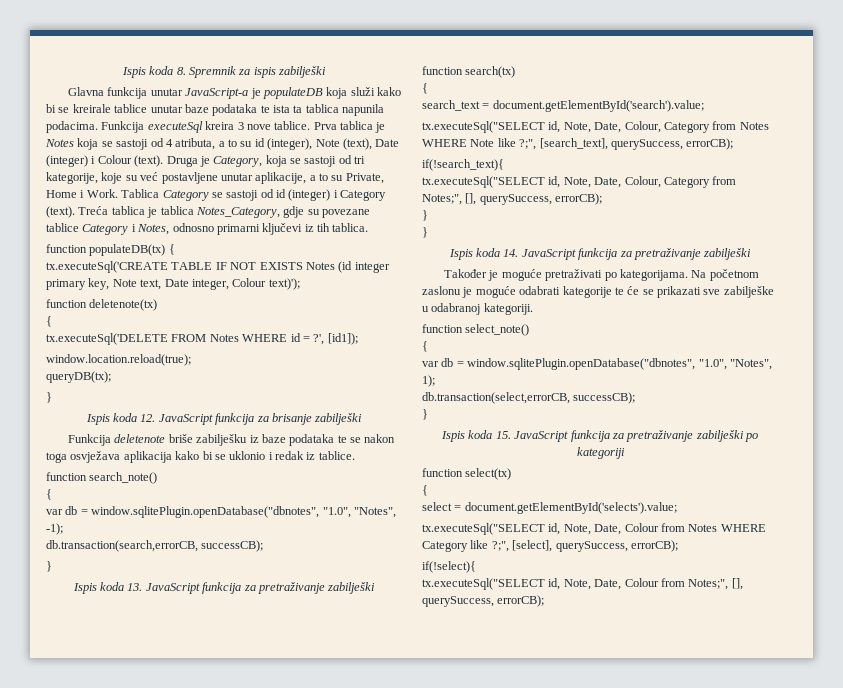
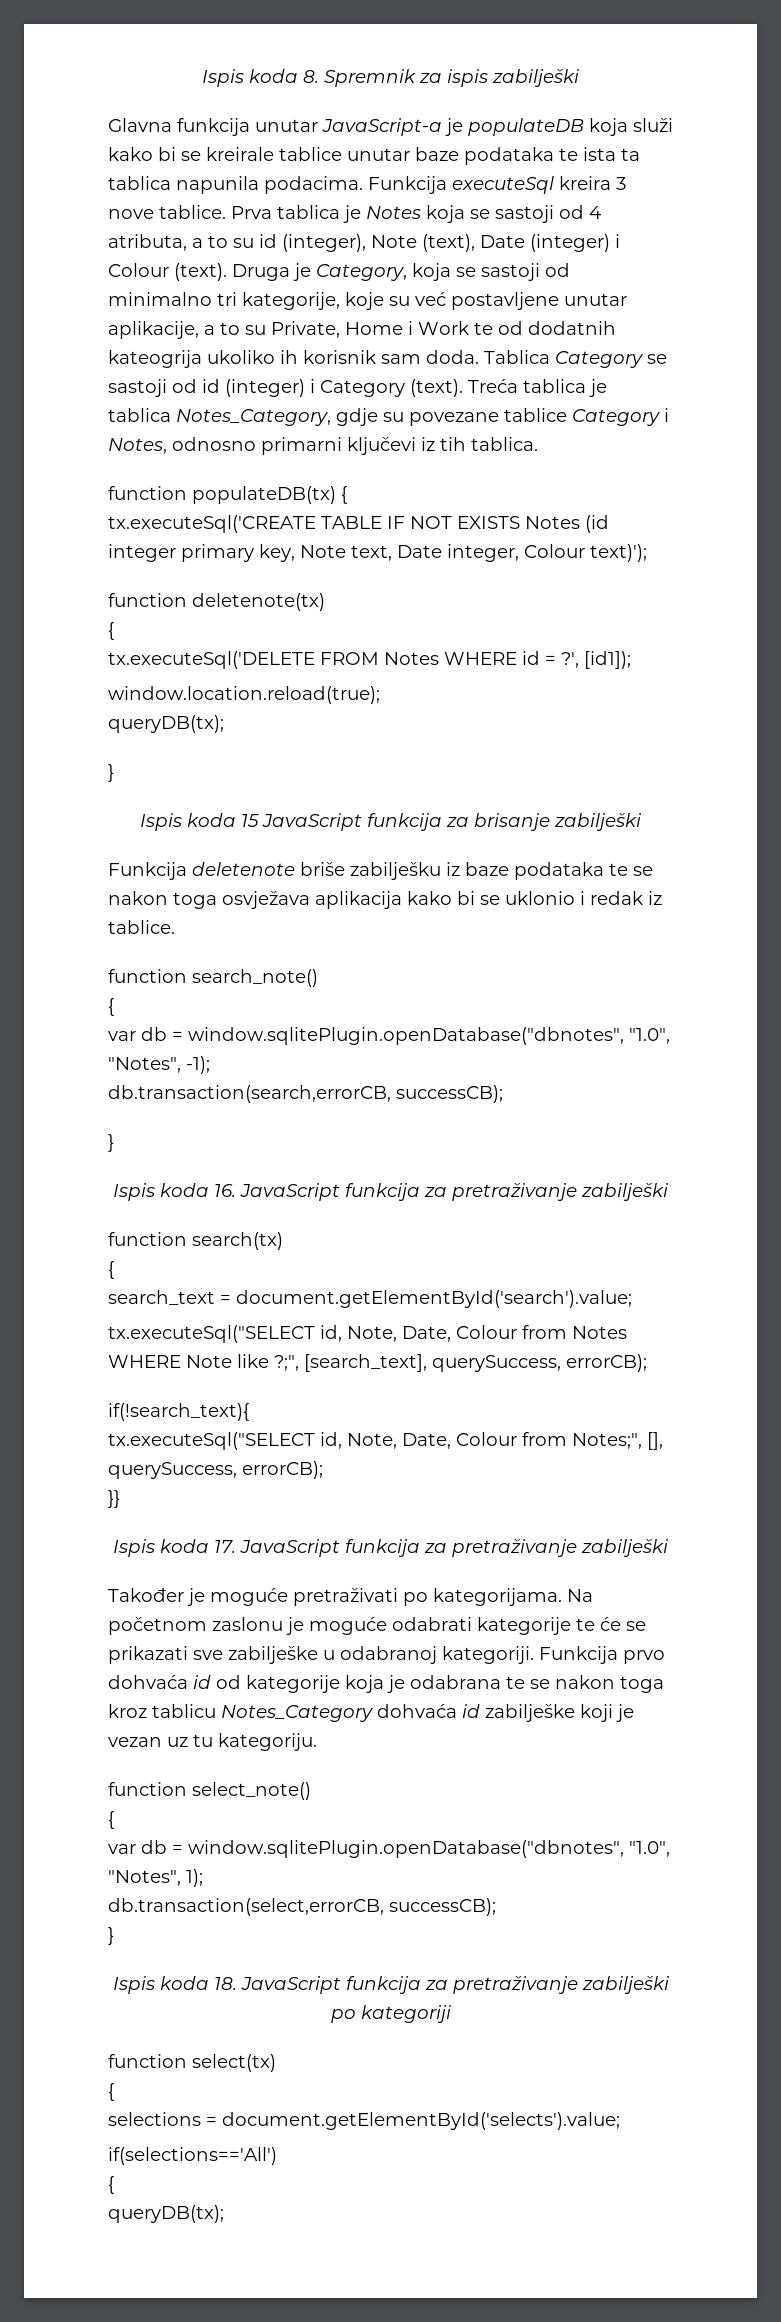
(352, 159) none -> [108,292,212,306] minimalno
[86,189,118,198] Work. -> [418,321,616,335] [108,350,479,368] Work te od dodatnih kateogrija ukoliko ih korisnik sam doda.
[140,414,156,422] 12. -> [241,814,259,827] 15
[127,583,143,591] 13. -> [214,1184,236,1197] 16.
[624,121,710,133] Colour, Category -> [456,1325,517,1339] Colour
[624,176,710,188] Colour, Category -> [456,1432,517,1446] Colour
[422,210,428,221] [422,227,428,238] [448,248,519,260] } // } // Ispis koda 14. -> [108,1490,120,1508] [113,1539,236,1557] }} // Ispis koda 17.
(533, 309) none -> [539,1646,665,1664] [108,1675,664,1693] [108,1704,634,1722] [108,1733,317,1751] Funkcija prvo dohvaća id od kategorije koja je odabrana te se nakon toga kroz tablicu Notes_Category dohvaća id zabilješke koji je vezan uz tu kategoriju.
[495,431,511,439] 15. -> [213,1977,237,1990] 18.
[422,502,452,511] select -> [108,2112,201,2126] selections
[422,523,766,535] [422,540,678,552] [422,561,476,573] [422,578,743,590] [422,595,545,607] tx.executeSql("SELECT id, Note, Date, Colour from Notes WHERE Category like ?;", [select], querySuccess, errorCB); // if(!select){ // tx.executeSql("SELECT id, Note, Date, Colour from Notes;", [], querySuccess, errorCB); -> [108,2147,277,2165] [108,2176,114,2194] [108,2205,224,2223] if(selections=='All') // { // queryDB(tx);

